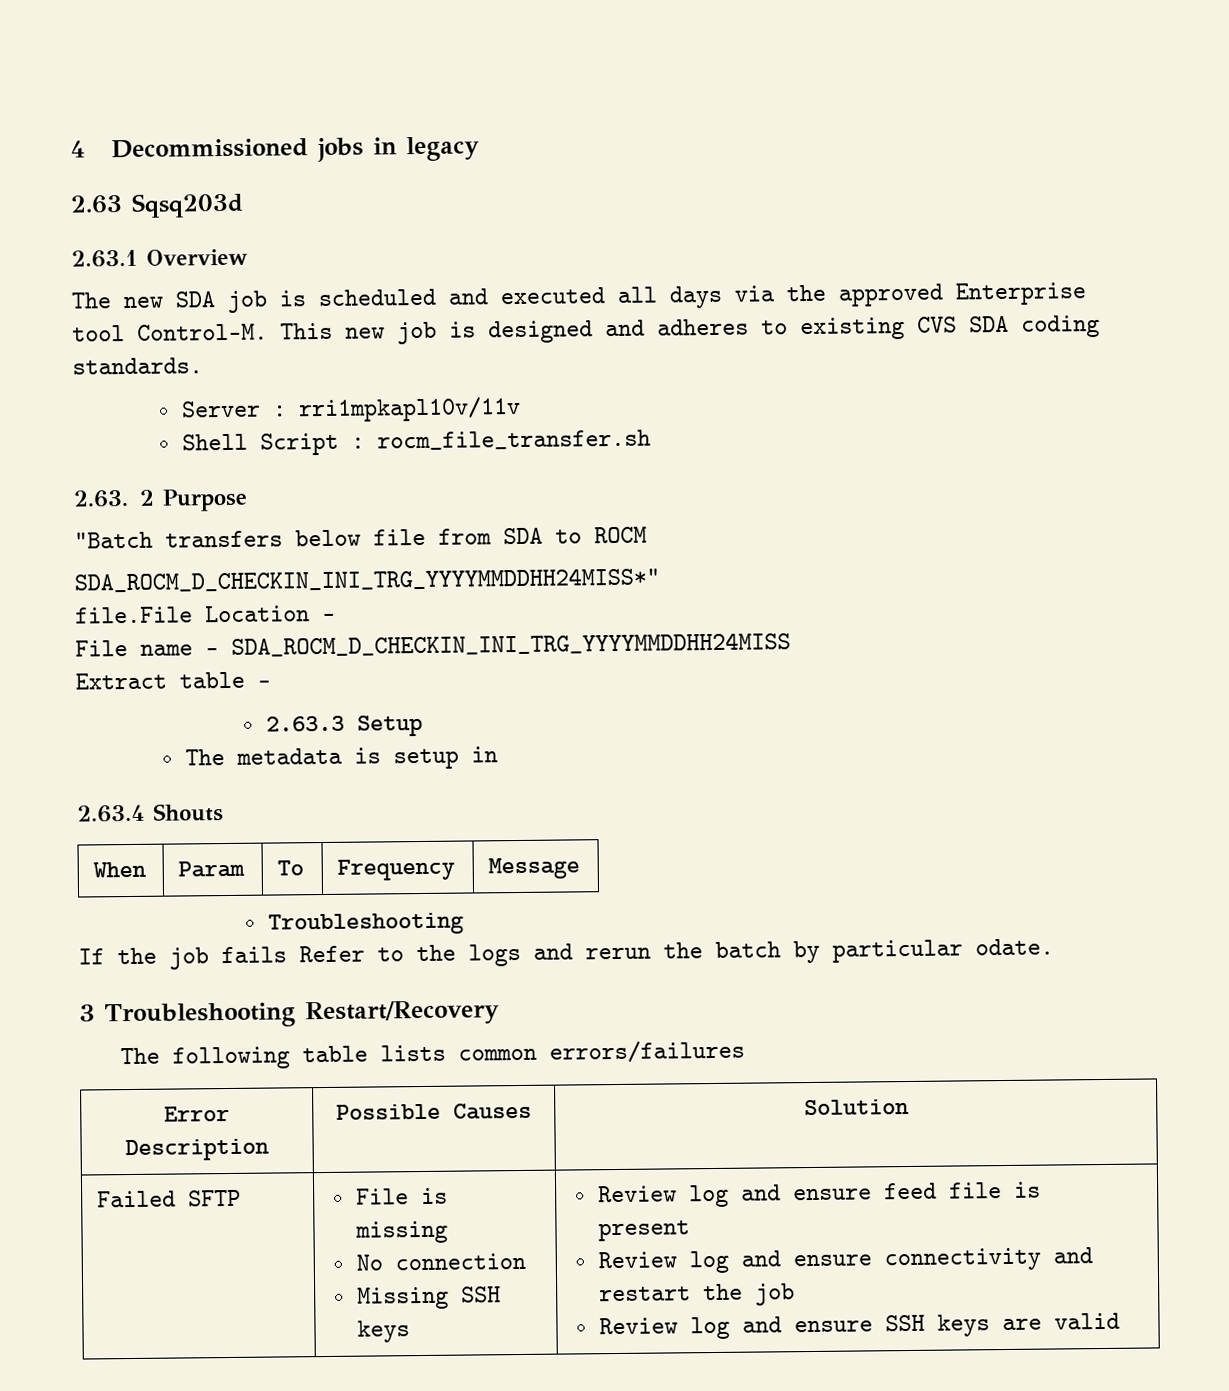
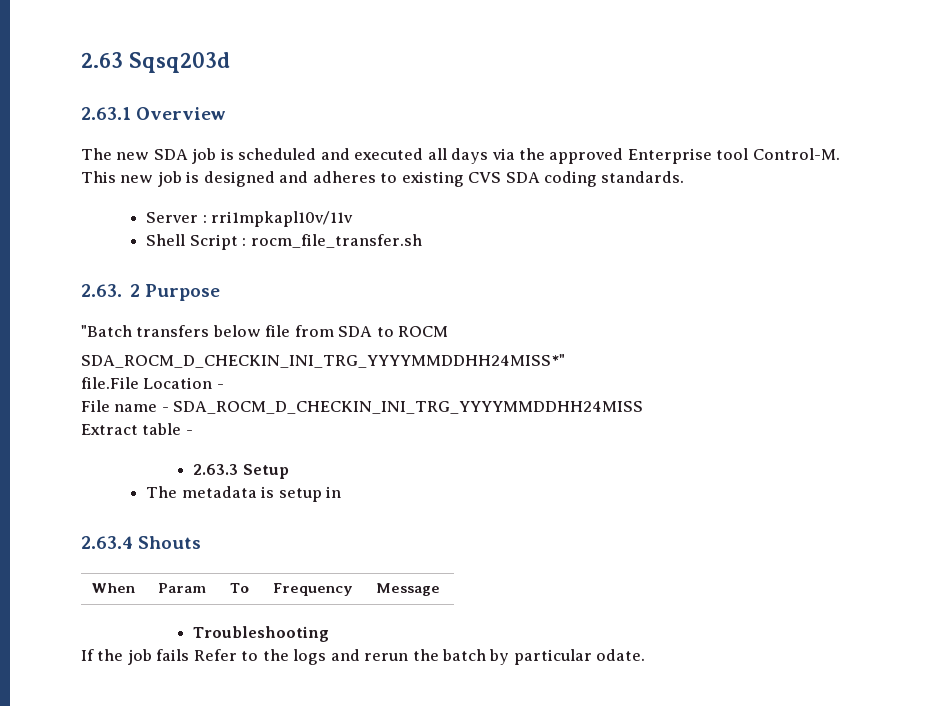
[70,136,480,163] 4 Decommissioned jobs in legacy // -> (81, 60) none
[79,1000,500,1029] [119,1039,745,1070] [164,1105,230,1122] [125,1138,269,1162] [336,1102,532,1120] [803,1098,909,1116] [97,1189,242,1208] [356,1187,449,1205] [355,1220,449,1244] [356,1252,527,1271] [357,1286,502,1310] [357,1320,411,1343] [598,1181,1042,1208] [598,1220,691,1242] [598,1247,1094,1274] [599,1283,796,1306] [599,1312,1121,1340] // 3 Troubleshooting Restart/Recovery // The following table lists common errors/failures // Error Description | Possible Causes | Solution // Failed SFTP | File is missing // No connection // Missing SSH keys | Review log and ensure feed file is present // Review log and ensure connectivity and restart the job // Review log and ensure SSH keys are valid -> (646, 655) none

